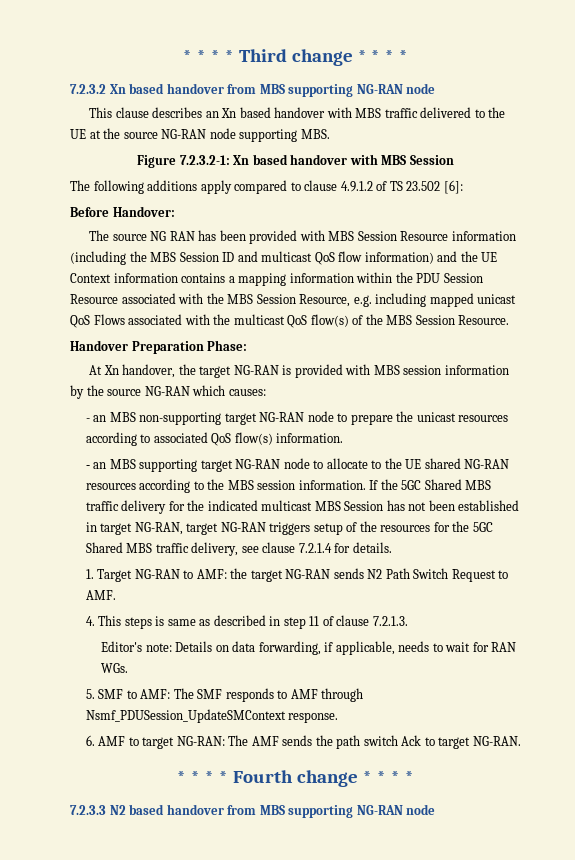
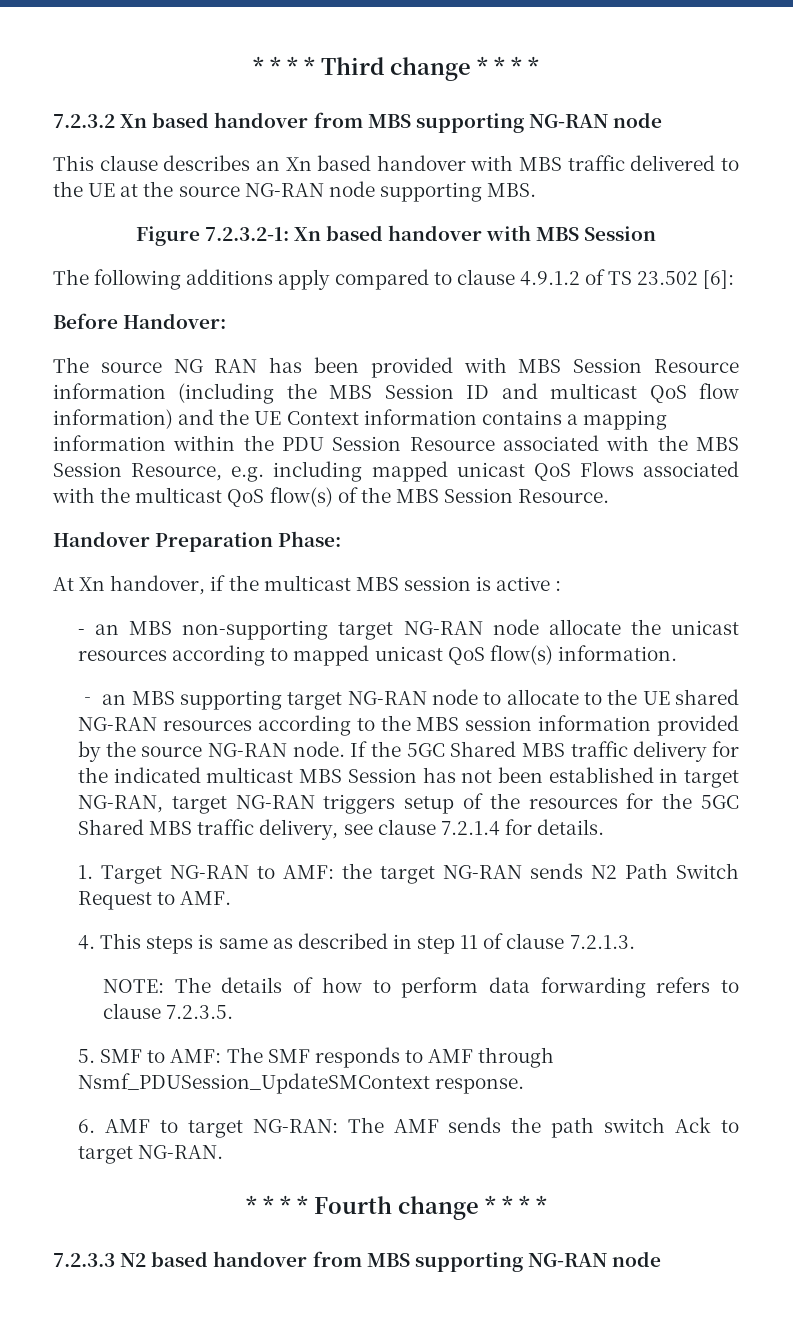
[178,364,509,378] [70,385,266,399] the target NG-RAN is provided with MBS session information by the source NG-RAN which causes: -> [210,575,562,591] if the multicast MBS session is active :
[337,413,393,425] to prepare -> [548,619,621,635] allocate
[153,432,208,443] associated -> [293,645,443,666] mapped unicast
[298,480,366,490] information. -> [538,715,740,736] [78,741,345,762] information provided by the source NG-RAN node.
[101,641,517,655] [101,663,129,673] Editor's note: Details on data forwarding, if applicable, needs to wait for RAN WGs. -> [103,977,739,998] [103,1003,234,1019] NOTE: The details of how to perform data forwarding refers to clause 7.2.3.5.

